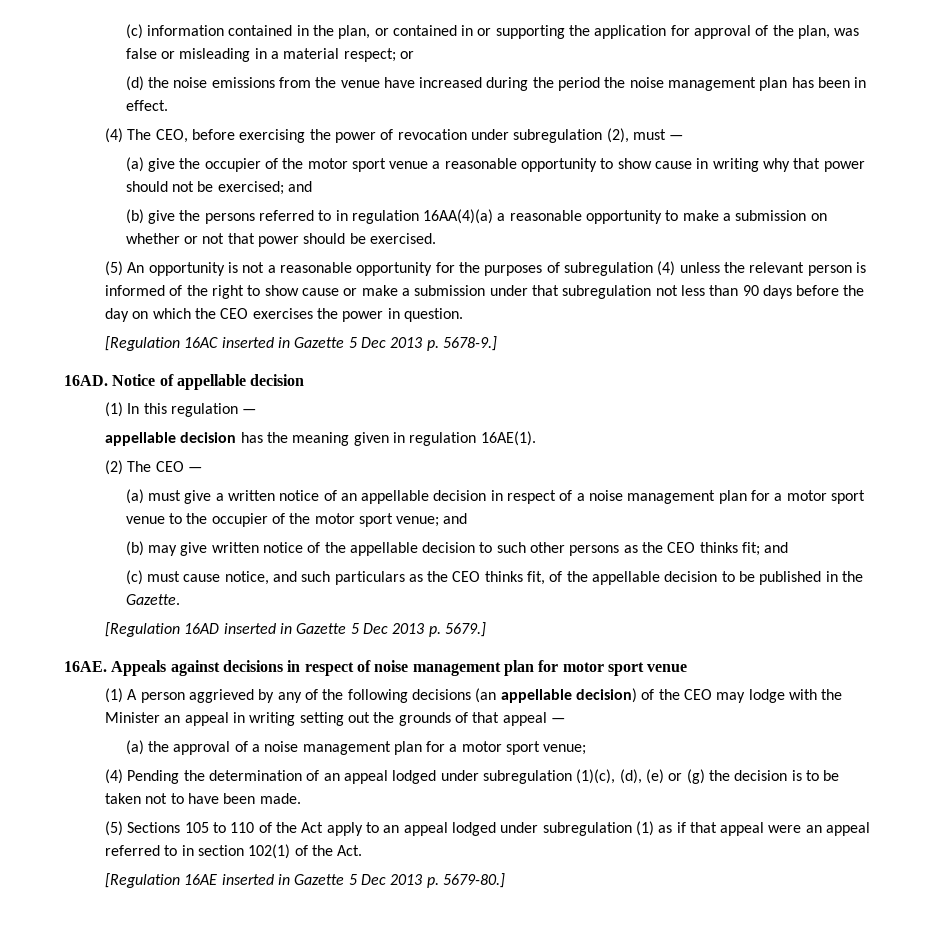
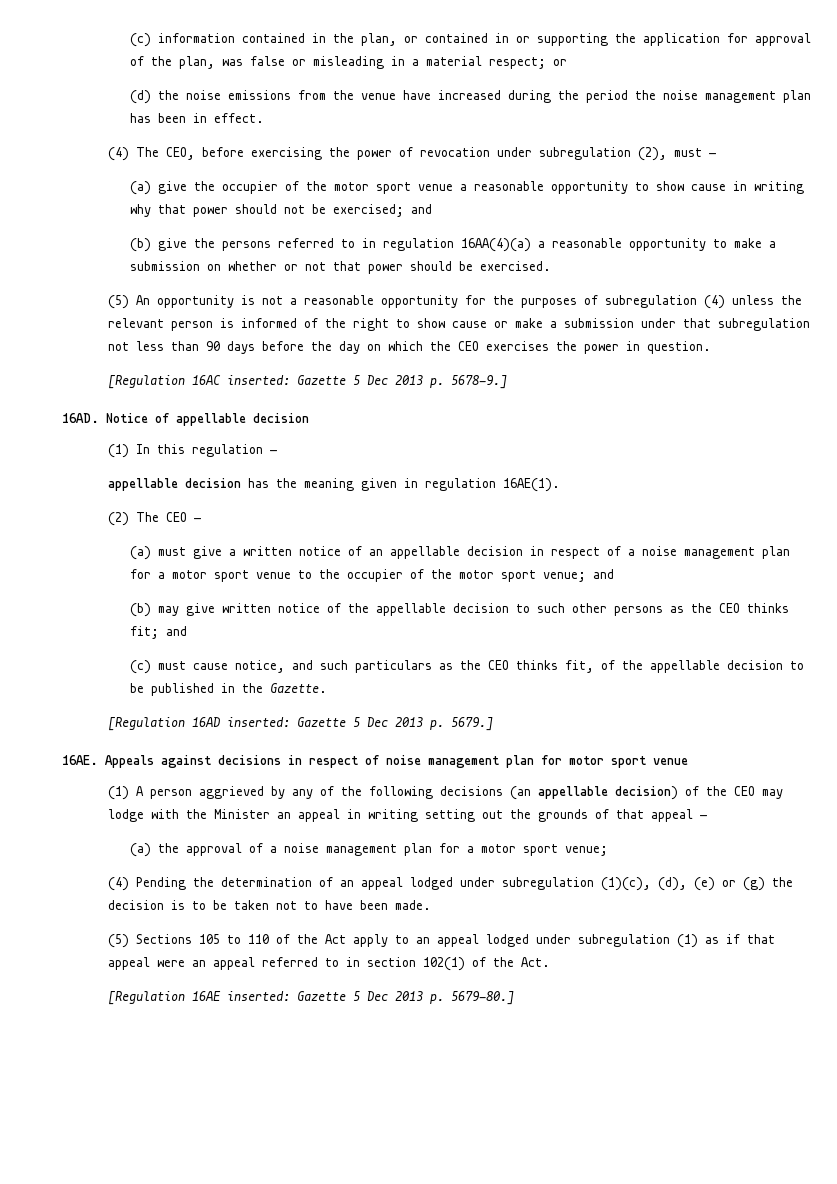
[221,337,291,348] inserted in -> [226,375,290,385] inserted:
[223,623,293,634] inserted in -> [226,717,290,727] inserted:
[221,874,291,885] inserted in -> [226,991,290,1001] inserted:

